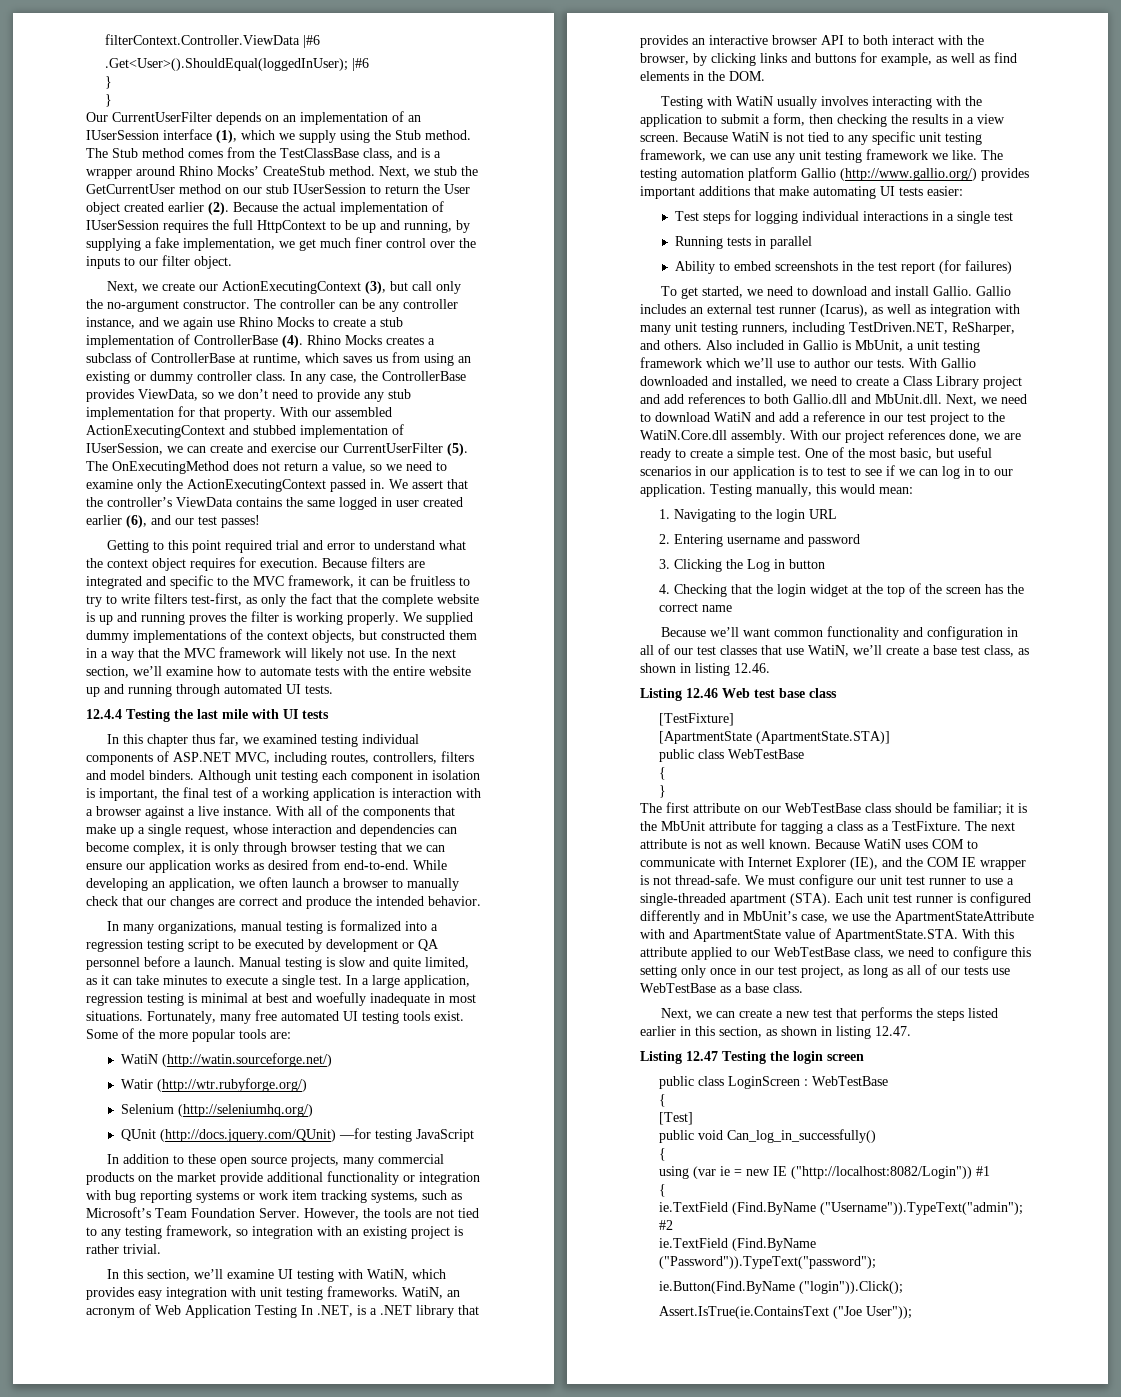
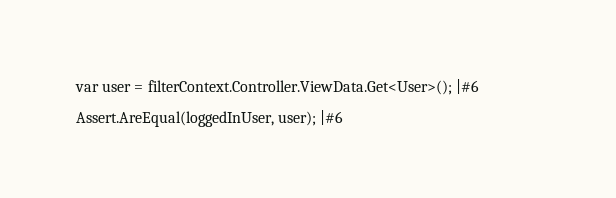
[105,34,321,48] [105,58,370,71] [105,76,113,89] [105,94,113,107] [86,111,421,125] [86,129,471,143] [86,147,441,160] [86,166,478,179] [86,184,470,194] [86,201,444,215] [86,219,470,233] [86,237,476,251] [86,255,232,269] [107,281,462,294] [86,299,458,312] [86,317,403,330] [86,334,435,348] [86,352,471,366] [86,371,466,384] [86,389,411,402] [86,406,392,420] [86,424,404,438] [86,443,468,456] [86,461,447,474] [86,479,468,492] [86,497,463,510] [86,515,260,528] [107,540,467,553] [86,557,425,571] [86,575,470,589] [86,593,479,607] [86,611,473,625] [86,629,477,643] [86,647,456,661] [86,666,471,678] [86,684,333,697] [86,709,329,722] [107,733,420,747] [86,751,474,765] [86,770,480,783] [86,787,481,801] [86,805,455,819] [86,824,457,837] [86,842,445,855] [86,859,447,873] [86,877,459,891] [86,896,481,909] [107,920,439,934] [86,939,439,952] [86,956,469,970] [86,975,470,988] [86,992,476,1006] [86,1010,464,1024] [86,1028,291,1042] [120,1053,332,1067] [120,1078,307,1092] [120,1104,313,1117] [120,1128,474,1142] [107,1154,445,1167] [86,1171,480,1185] [86,1190,462,1203] [86,1207,479,1220] [86,1225,463,1239] [86,1244,161,1254] [107,1269,447,1282] [86,1286,460,1300] [86,1304,479,1318] [640,35,984,48] [640,52,1017,66] [640,71,765,81] [661,96,983,109] [640,113,1005,127] [640,131,982,145] [640,149,1003,163] [640,167,1029,181] [640,186,963,199] [674,210,1013,224] [674,236,812,249] [674,260,1012,274] [661,286,1012,299] [640,304,1020,317] [640,322,1015,335] [640,340,980,353] [640,357,976,368] [640,376,1022,389] [640,393,1027,406] [640,411,1005,425] [640,429,1021,443] [640,447,992,461] [640,465,1013,479] [640,484,913,497] [659,509,838,522] [659,534,861,547] [659,559,826,572] [659,583,1025,597] [659,603,733,612] [661,626,1019,640] [640,644,1029,657] [640,663,770,676] [640,688,837,701] [659,713,735,726] [659,731,891,744] [659,749,805,762] [659,767,667,780] [659,785,667,798] [640,802,1027,816] [640,820,1015,834] [640,839,978,849] [640,857,1026,870] [640,874,1014,888] [640,892,1031,906] [640,910,1034,924] [640,928,1014,942] [640,946,1031,960] [640,964,1010,978] [640,983,803,993] [661,1007,999,1021] [640,1026,911,1039] [640,1051,864,1064] [659,1076,889,1089] [659,1094,667,1107] [659,1112,694,1125] [659,1129,877,1143] [659,1148,667,1161] [659,1166,991,1179] [659,1184,667,1197] [659,1202,1024,1215] [659,1220,674,1230] [659,1238,817,1251] [659,1256,877,1269] [659,1281,904,1294] [659,1306,913,1319] filterContext.Controller.ViewData |#6 // .Get<User>().ShouldEqual(loggedInUser); |#6 // } // } // Our CurrentUserFilter depends on an implementation of an IUserSession interface (1), which we supply using the Stub method. The Stub method comes from the TestClassBase class, and is a wrapper around Rhino Mocks’ CreateStub method. Next, we stub the GetCurrentUser method on our stub IUserSession to return the User object created earlier (2). Because the actual implementation of IUserSession requires the full HttpContext to be up and running, by supplying a fake implementation, we get much finer control over the inputs to our filter object. // Next, we create our ActionExecutingContext (3), but call only the no-argument constructor. The controller can be any controller instance, and we again use Rhino Mocks to create a stub implementation of ControllerBase (4). Rhino Mocks creates a subclass of ControllerBase at runtime, which saves us from using an existing or dummy controller class. In any case, the ControllerBase provides ViewData, so we don’t need to provide any stub implementation for that property. With our assembled ActionExecutingContext and stubbed implementation of IUserSession, we can create and exercise our CurrentUserFilter (5). The OnExecutingMethod does not return a value, so we need to examine only the ActionExecutingContext passed in. We assert that the controller’s ViewData contains the same logged in user created earlier (6), and our test passes! // Getting to this point required trial and error to understand what the context object requires for execution. Because filters are integrated and specific to the MVC framework, it can be fruitless to try to write filters test-first, as only the fact that the complete website is up and running proves the filter is working properly. We supplied dummy implementations of the context objects, but constructed them in a way that the MVC framework will likely not use. In the next section, we’ll examine how to automate tests with the entire website up and running through automated UI tests. // 12.4.4 Testing the last mile with UI tests // In this chapter thus far, we examined testing individual components of ASP.NET MVC, including routes, controllers, filters and model binders. Although unit testing each component in isolation is important, the final test of a working application is interaction with a browser against a live instance. With all of the components that make up a single request, whose interaction and dependencies can become complex, it is only through browser testing that we can ensure our application works as desired from end-to-end. While developing an application, we often launch a browser to manually check that our changes are correct and produce the intended behavior. // In many organizations, manual testing is formalized into a regression testing script to be executed by development or QA personnel before a launch. Manual testing is slow and quite limited, as it can take minutes to execute a single test. In a large application, regression testing is minimal at best and woefully inadequate in most situations. Fortunately, many free automated UI testing tools exist. Some of the more popular tools are: // WatiN (http://watin.sourceforge.net/) // Watir (http://wtr.rubyforge.org/) // Selenium (http://seleniumhq.org/) // QUnit (http://docs.jquery.com/QUnit) —for testing JavaScript // In addition to these open source projects, many commercial products on the market provide additional functionality or integration with bug reporting systems or work item tracking systems, such as Microsoft’s Team Foundation Server. However, the tools are not tied to any testing framework, so integration with an existing project is rather trivial. // In this section, we’ll examine UI testing with WatiN, which provides easy integration with unit testing frameworks. WatiN, an acronym of Web Application Testing In .NET, is a .NET library that provides an interactive browser API to both interact with the browser, by clicking links and buttons for example, as well as find elements in the DOM. // Testing with WatiN usually involves interacting with the application to submit a form, then checking the results in a view screen. Because WatiN is not tied to any specific unit testing framework, we can use any unit testing framework we like. The testing automation platform Gallio (http://www.gallio.org/) provides important additions that make automating UI tests easier: // Test steps for logging individual interactions in a single test // Running tests in parallel // Ability to embed screenshots in the test report (for failures) // To get started, we need to download and install Gallio. Gallio includes an external test runner (Icarus), as well as integration with many unit testing runners, including TestDriven.NET, ReSharper, and others. Also included in Gallio is MbUnit, a unit testing framework which we’ll use to author our tests. With Gallio downloaded and installed, we need to create a Class Library project and add references to both Gallio.dll and MbUnit.dll. Next, we need to download WatiN and add a reference in our test project to the WatiN.Core.dll assembly. With our project references done, we are ready to create a simple test. One of the most basic, but useful scenarios in our application is to test to see if we can log in to our application. Testing manually, this would mean: // 1. Navigating to the login URL // 2. Entering username and password // 3. Clicking the Log in button // 4. Checking that the login widget at the top of the screen has the correct name // Because we’ll want common functionality and configuration in all of our test classes that use WatiN, we’ll create a base test class, as shown in listing 12.46. // Listing 12.46 Web test base class // [TestFixture] // [ApartmentState (ApartmentState.STA)] // public class WebTestBase // { // } // The first attribute on our WebTestBase class should be familiar; it is the MbUnit attribute for tagging a class as a TestFixture. The next attribute is not as well known. Because WatiN uses COM to communicate with Internet Explorer (IE), and the COM IE wrapper is not thread-safe. We must configure our unit test runner to use a single-threaded apartment (STA). Each unit test runner is configured differently and in MbUnit’s case, we use the ApartmentStateAttribute with and ApartmentState value of ApartmentState.STA. With this attribute applied to our WebTestBase class, we need to configure this setting only once in our test project, as long as all of our tests use WebTestBase as a base class. // Next, we can create a new test that performs the steps listed earlier in this section, as shown in listing 12.47. // Listing 12.47 Testing the login screen // public class LoginScreen : WebTestBase // { // [Test] // public void Can_log_in_successfully() // { // using (var ie = new IE ("http://localhost:8082/Login")) #1 // { // ie.TextField (Find.ByName ("Username")).TypeText("admin"); #2 // ie.TextField (Find.ByName ("Password")).TypeText("password"); // ie.Button(Find.ByName ("login")).Click(); // Assert.IsTrue(ie.ContainsText ("Joe User")); -> [74,79,480,95] [75,110,344,127] var user = filterContext.Controller.ViewData.Get<User>(); |#6 // Assert.AreEqual(loggedInUser, user); |#6

